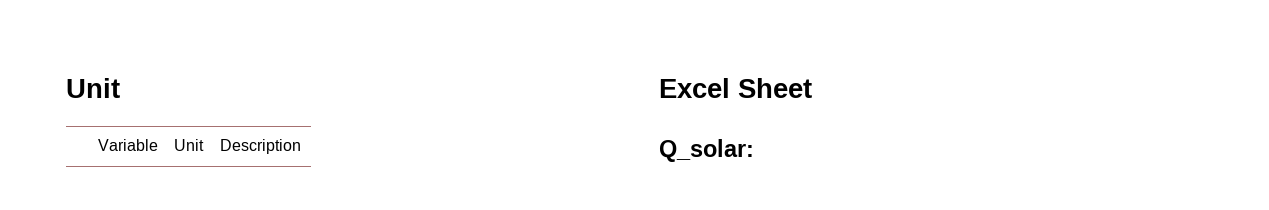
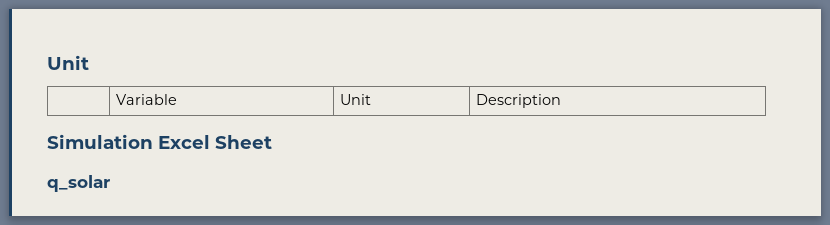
(301, 146) none -> [47,134,153,149] Simulation
[659,139,754,162] Q_solar: -> [47,175,110,192] q_solar

